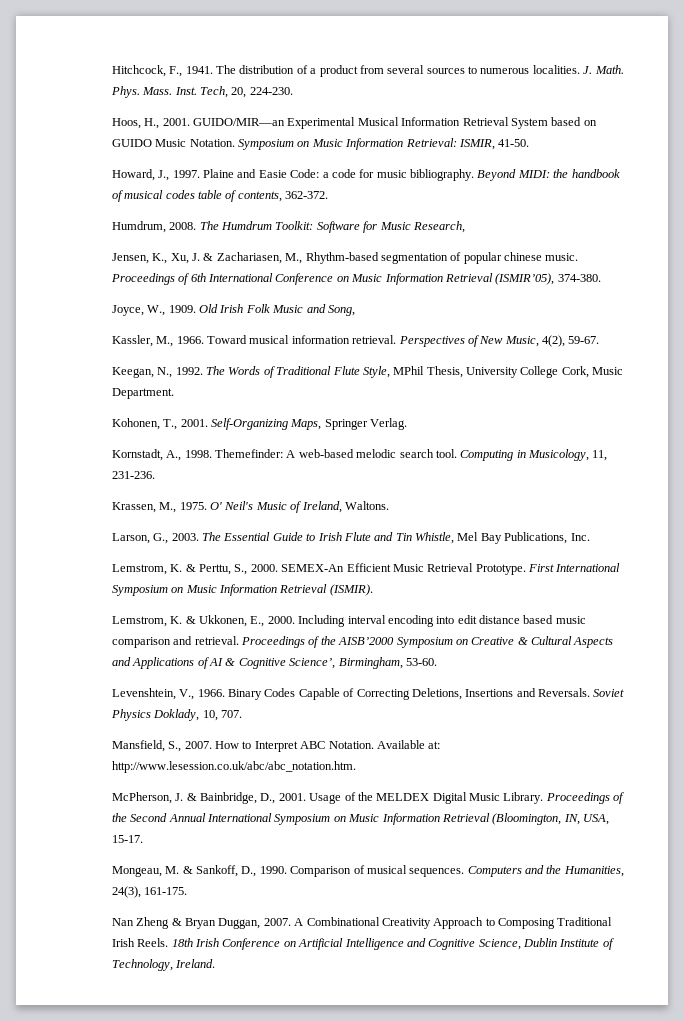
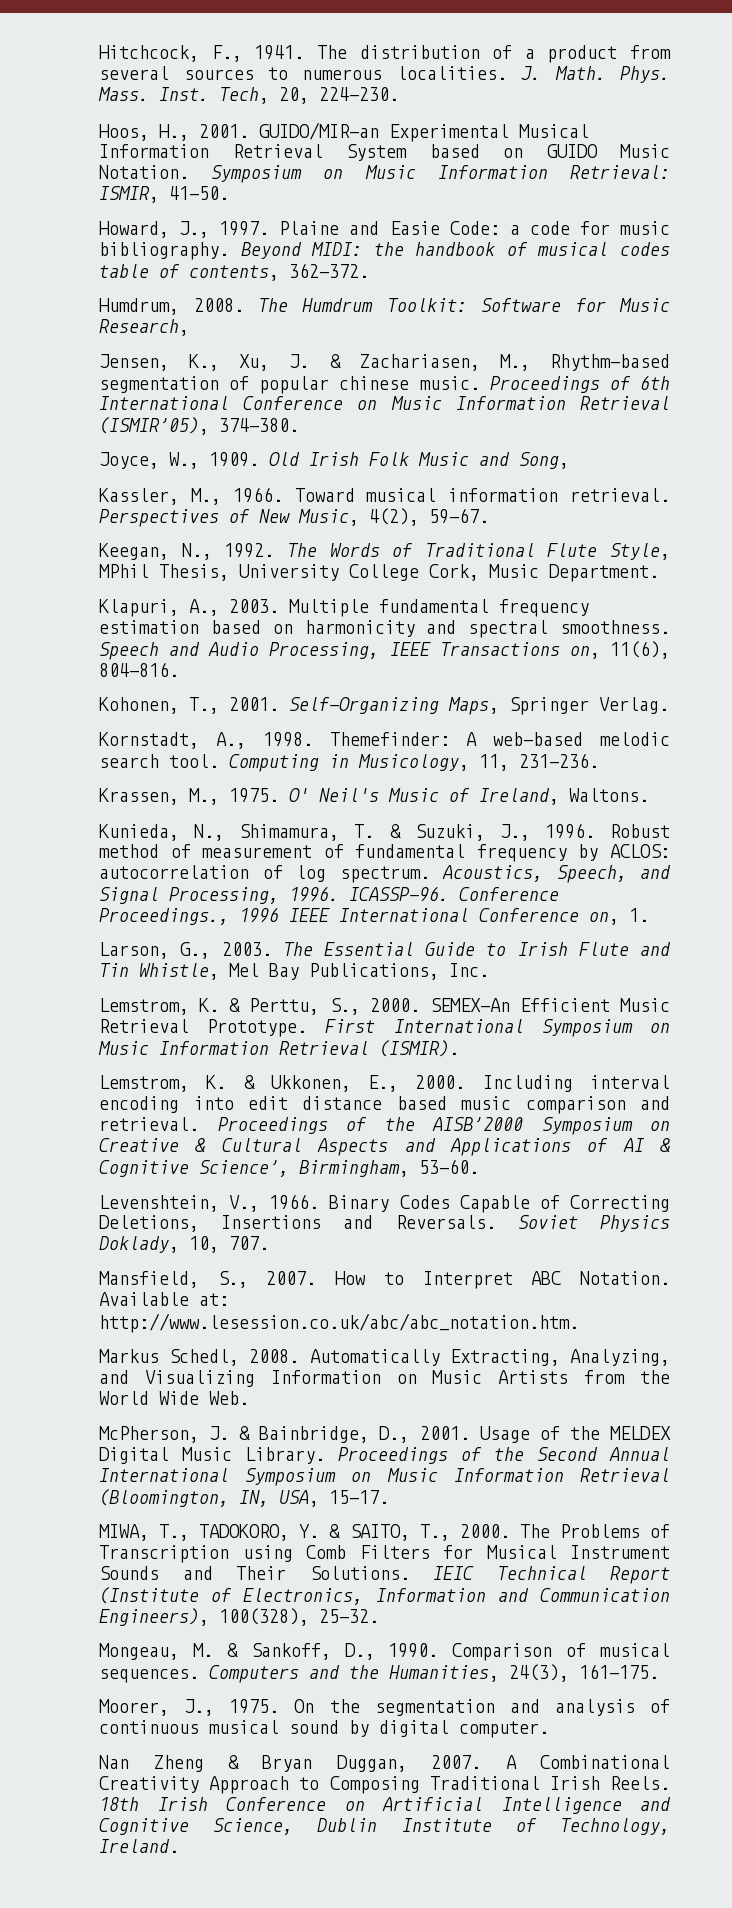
(174, 393) none -> [99,599,590,617] [99,620,670,638] [99,641,670,660] [99,662,180,677] // Klapuri, A., 2003. Multiple fundamental frequency estimation based on harmonicity and spectral smoothness. Speech and Audio Processing, IEEE Transactions on, 11(6), 804-816.
(389, 505) none -> [99,823,670,841] [99,844,671,862] [99,865,671,883] [99,886,560,904] [99,907,650,925] // Kunieda, N., Shimamura, T. & Suzuki, J., 1996. Robust method of measurement of fundamental frequency by ACLOS: autocorrelation of log spectrum. Acoustics, Speech, and Signal Processing, 1996. ICASSP-96. Conference Proceedings., 1996 IEEE International Conference on, 1.
(356, 767) none -> [99,1349,670,1366] [99,1370,670,1387] [99,1391,250,1405] // Markus Schedl, 2008. Automatically Extracting, Analyzing, and Visualizing Information on Music Artists from the World Wide Web.
(143, 839) none -> [99,1524,670,1541] [99,1545,670,1563] [99,1566,670,1584] [99,1587,670,1605] [99,1608,380,1626] // MIWA, T., TADOKORO, Y. & SAITO, T., 2000. The Problems of Transcription using Comb Filters for Musical Instrument Sounds and Their Solutions. IEIC Technical Report (Institute of Electronics, Information and Communication Engineers), 100(328), 25-32.
(188, 891) none -> [99,1699,670,1716] [99,1720,550,1738] // Moorer, J., 1975. On the segmentation and analysis of continuous musical sound by digital computer.

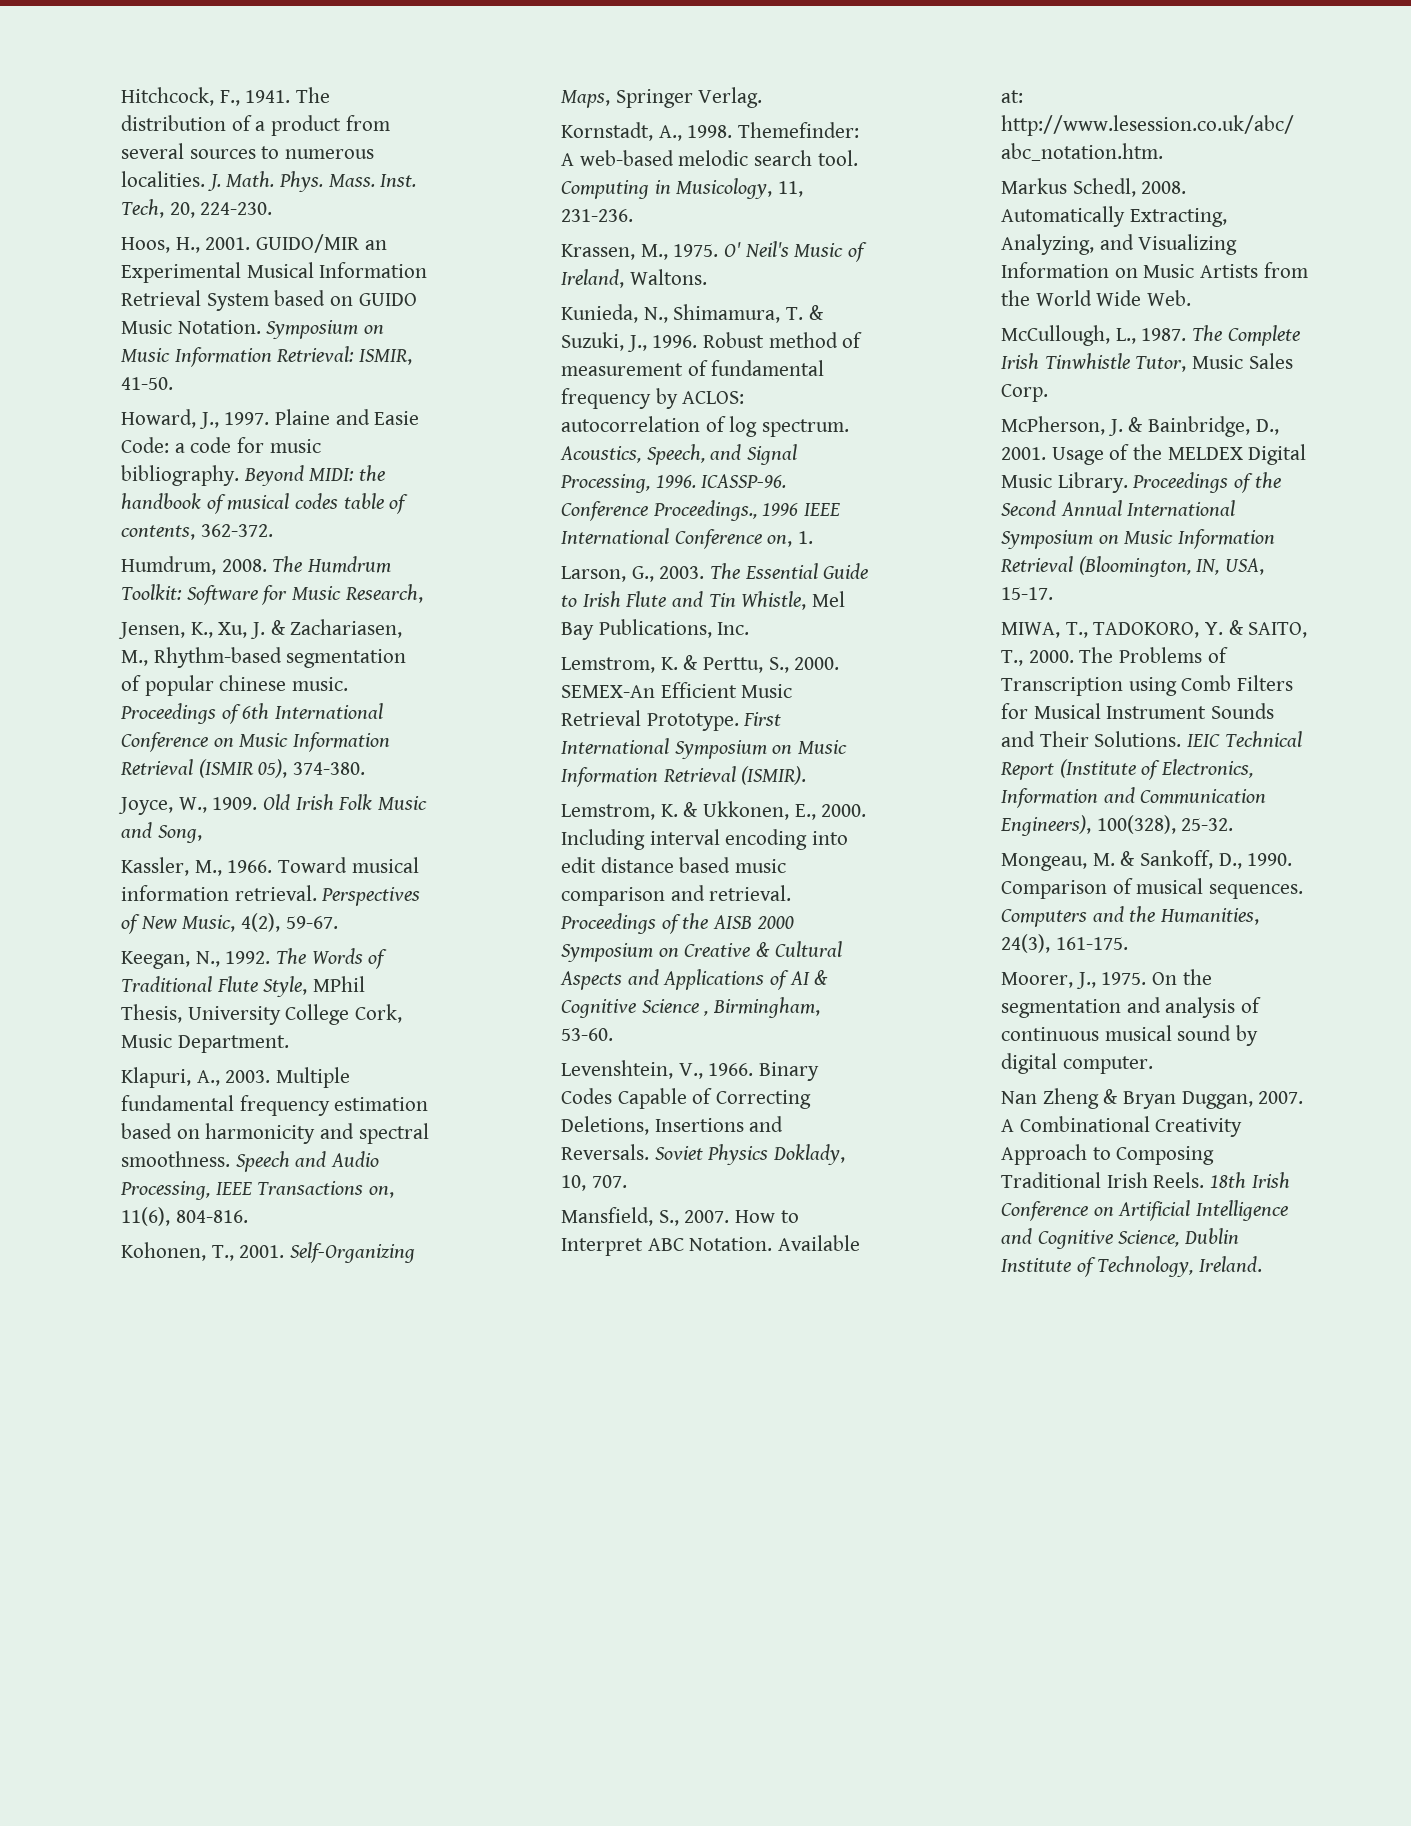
[259,122,380,140] GUIDO/MIR—an -> [256,234,387,253] GUIDO/MIR an
[99,417,210,435] (ISMIR’05), -> [198,759,288,778] (ISMIR 05),
[432,1117,524,1131] AISB’2000 -> [713,915,794,929] AISB 2000
[199,1160,290,1177] Science’, -> [641,999,709,1016] Science ,
(250, 1398) none -> [1001,325,1300,346] [1001,353,1293,372] [1001,384,1049,402] // McCullough, L., 1987. The Complete Irish Tinwhistle Tutor, Music Sales Corp.

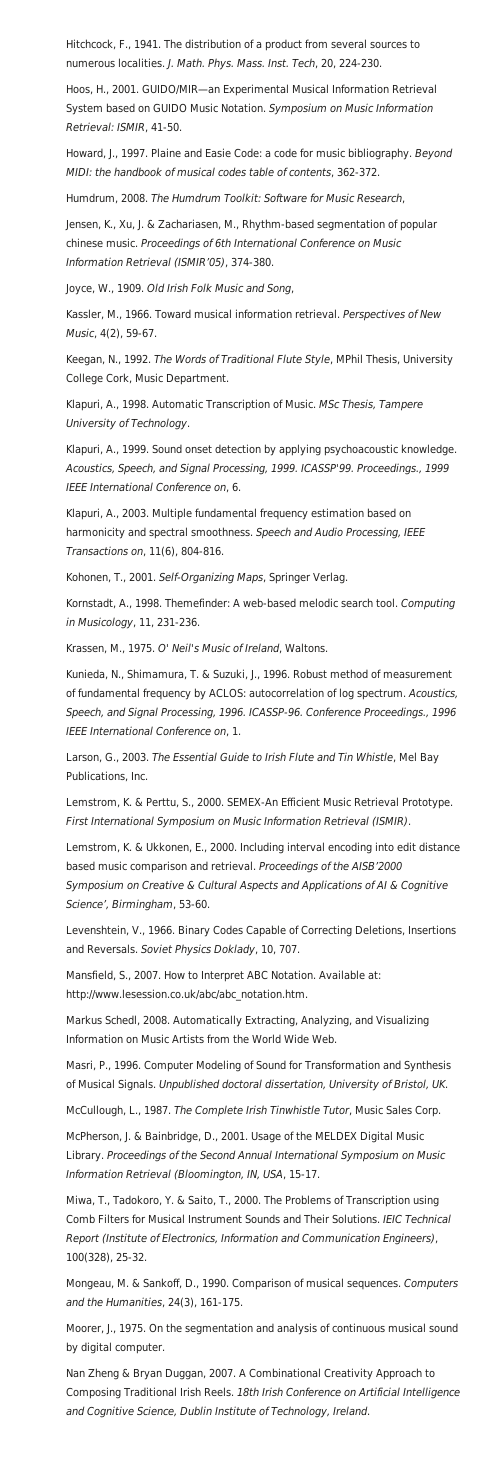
[256,234,387,253] GUIDO/MIR an -> [142,84,221,95] GUIDO/MIR—an
[198,759,288,778] (ISMIR 05), -> [174,257,229,268] (ISMIR’05),
(289, 1044) none -> [66,399,424,411] [66,418,191,430] [66,444,458,456] [65,463,450,475] [66,482,242,493] // Klapuri, A., 1998. Automatic Transcription of Music. MSc Thesis, Tampere University of Technology. // Klapuri, A., 1999. Sound onset detection by applying psychoacoustic knowledge. Acoustics, Speech, and Signal Processing, 1999. ICASSP'99. Proceedings., 1999 IEEE International Conference on, 6.
[713,915,794,929] AISB 2000 -> [351,861,403,871] AISB’2000
[641,999,709,1016] Science , -> [66,899,110,910] Science’,
(1192, 298) none -> [66,1060,452,1072] [66,1079,449,1091] // Masri, P., 1996. Computer Modeling of Sound for Transformation and Synthesis of Musical Signals. Unpublished doctoral dissertation, University of Bristol, UK.
[1001,622,1200,638] MIWA, T., TADOKORO, -> [66,1195,163,1206] Miwa, T., Tadokoro,
[1248,622,1308,638] SAITO, -> [188,1195,217,1206] Saito,

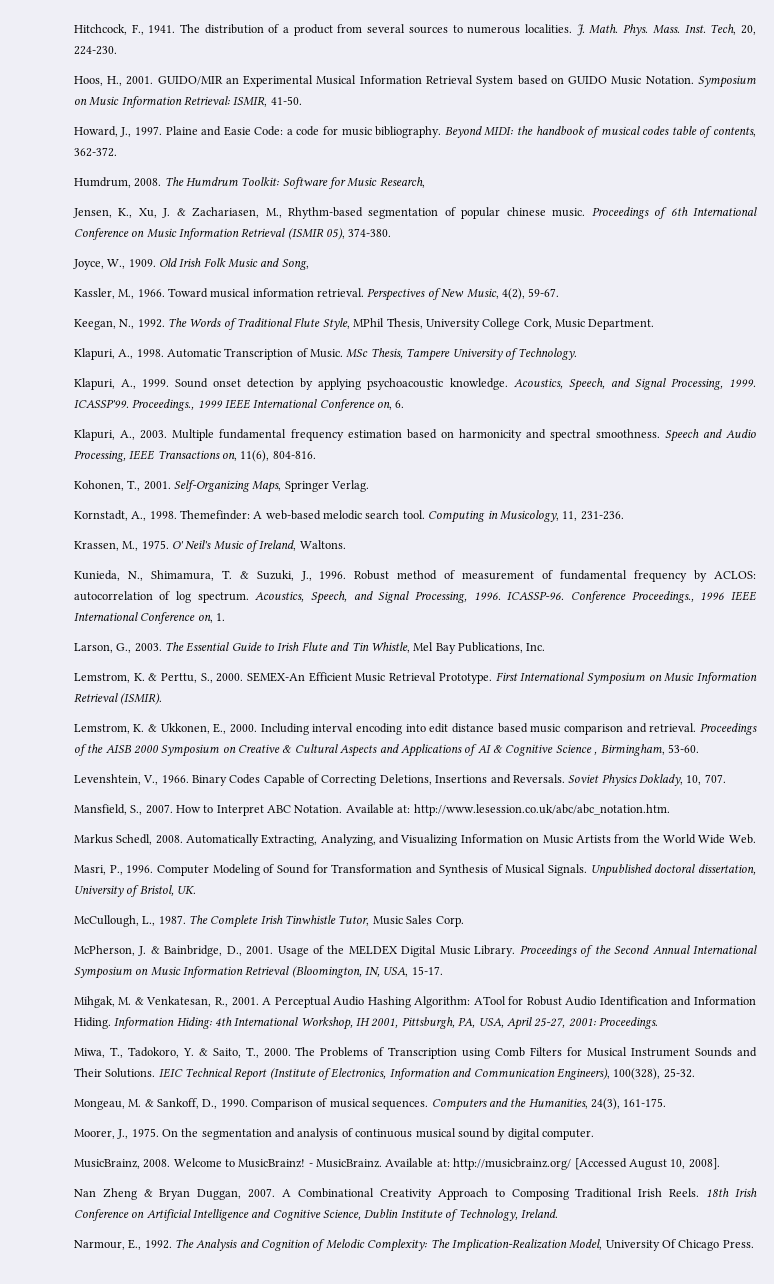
[142,84,221,95] GUIDO/MIR—an -> [157,76,239,85] GUIDO/MIR an
[174,257,229,268] (ISMIR’05), -> [287,228,346,240] (ISMIR 05),
[351,861,403,871] AISB’2000 -> [105,745,159,754] AISB 2000
[66,899,110,910] Science’, -> [555,744,598,755] Science ,
(321, 1174) none -> [73,996,756,1008] [73,1017,659,1030] // Mihgak, M. & Venkatesan, R., 2001. A Perceptual Audio Hashing Algorithm: ATool for Robust Audio Identification and Information Hiding. Information Hiding: 4th International Workshop, IH 2001, Pittsburgh, PA, USA, April 25-27, 2001: Proceedings.
(166, 1348) none -> [73,1158,720,1170] // MusicBrainz, 2008. Welcome to MusicBrainz! - MusicBrainz. Available at: http://musicbrainz.org/ [Accessed August 10, 2008].
(371, 1411) none -> [73,1239,754,1252] // Narmour, E., 1992. The Analysis and Cognition of Melodic Complexity: The Implication-Realization Model, University Of Chicago Press.

